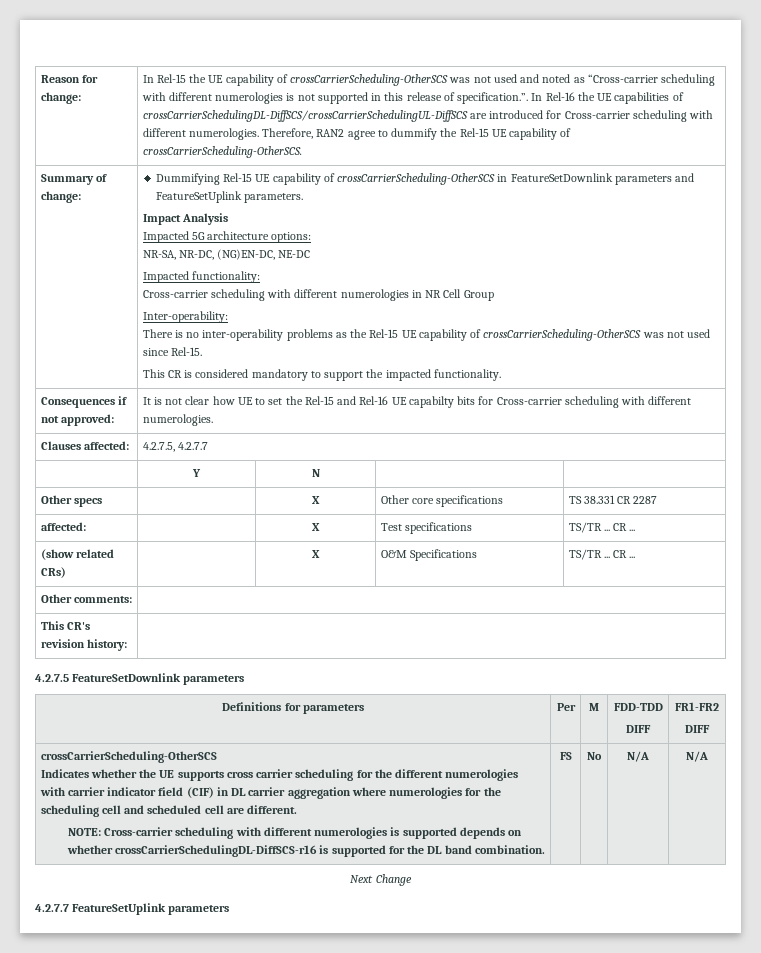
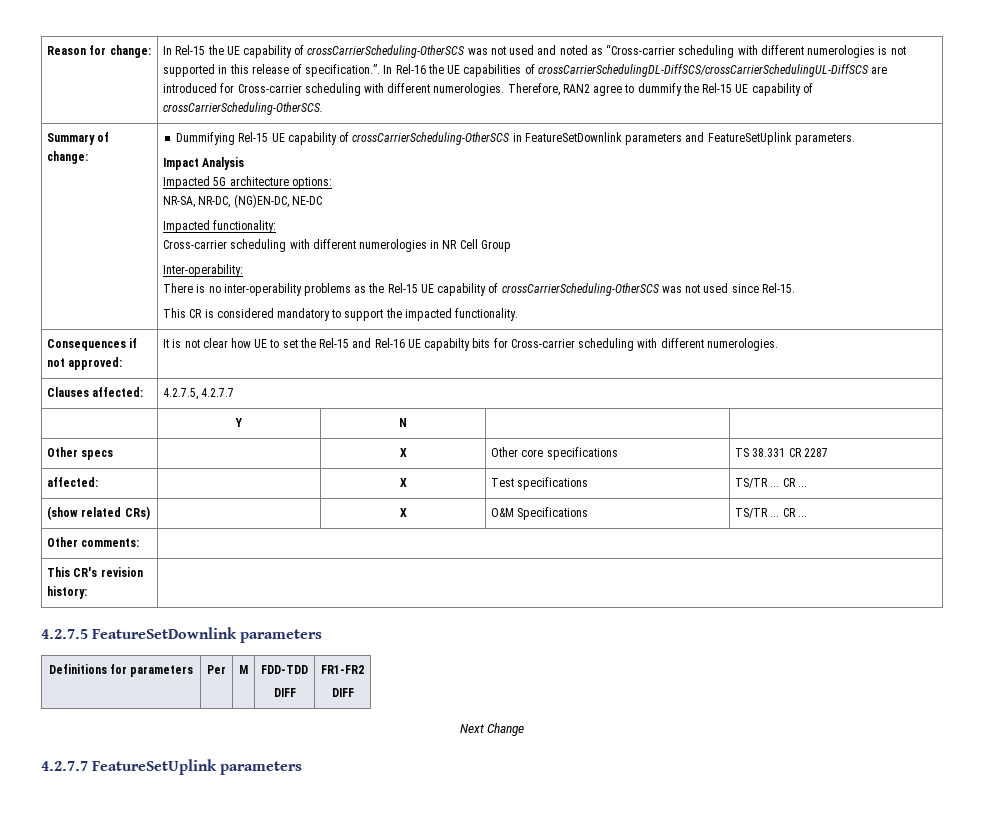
[40,751,217,763] [40,769,519,781] [39,787,501,799] [40,805,298,817] [67,827,523,839] [66,845,545,857] [559,752,572,760] [587,752,602,760] [627,751,649,762] [686,751,708,762] // crossCarrierScheduling-OtherSCS // Indicates whether the UE supports cross carrier scheduling for the different numerologies with carrier indicator field (CIF) in DL carrier aggregation where numerologies for the scheduling cell and scheduled cell are different. // NOTE: Cross-carrier scheduling with different numerologies is supported depends on whether crossCarrierSchedulingDL-DiffSCS-r16 is supported for the DL band combination. | FS | No | N/A | N/A -> (354, 692) none

